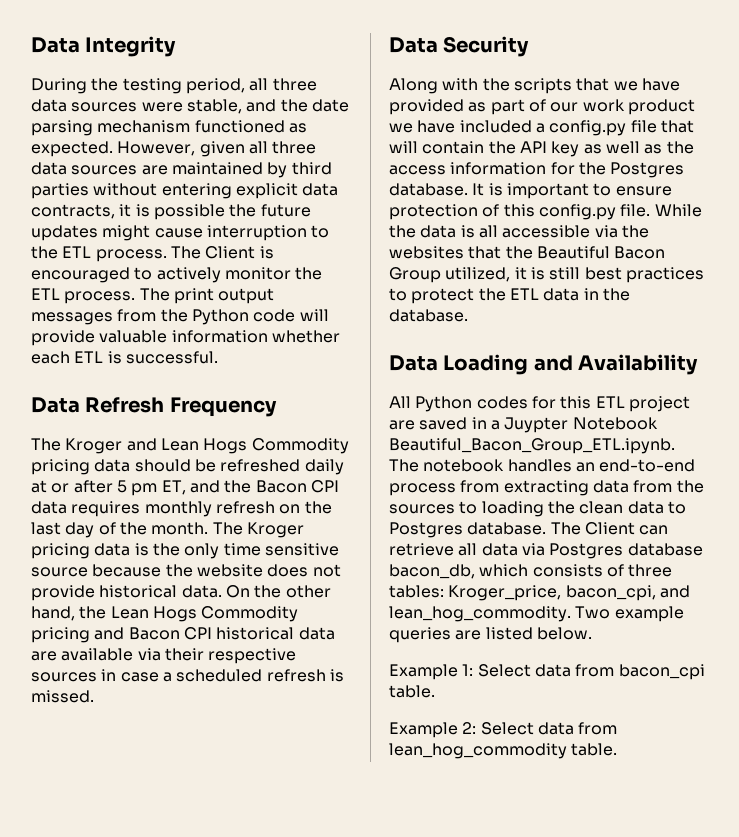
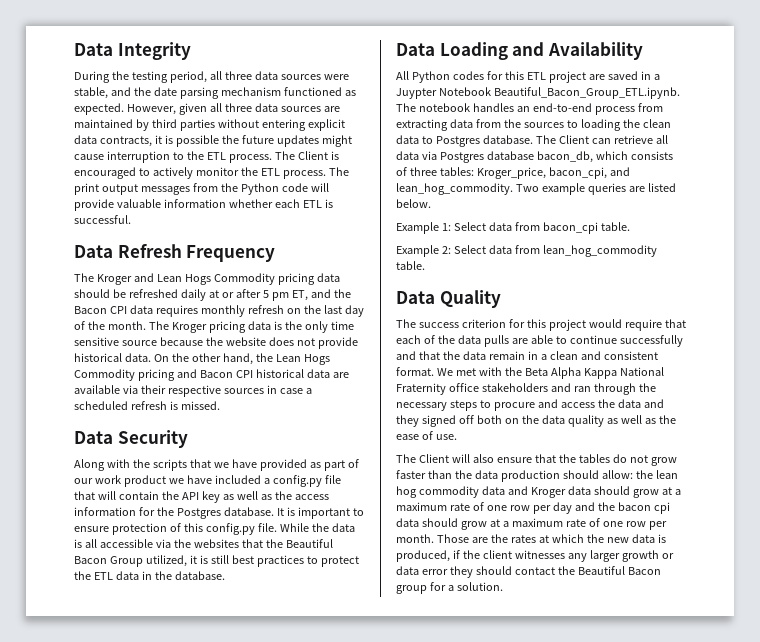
(618, 749) none -> [396,290,501,308] [396,319,686,331] [396,335,683,347] [396,351,658,360] [396,367,664,379] [396,383,656,395] [396,399,664,411] [396,415,676,427] [396,431,457,440] [396,454,677,466] [396,470,678,482] [396,486,681,498] [396,502,670,514] [396,518,667,530] [396,534,666,543] [396,550,674,562] [396,566,661,578] [396,582,503,594] // Data Quality // The success criterion for this project would require that each of the data pulls are able to continue successfully and that the data remain in a clean and consistent format. We met with the Beta Alpha Kappa National Fraternity office stakeholders and ran through the necessary steps to procure and access the data and they signed off both on the data quality as well as the ease of use. // The Client will also ensure that the tables do not grow faster than the data production should allow: the lean hog commodity data and Kroger data should grow at a maximum rate of one row per day and the bacon cpi data should grow at a maximum rate of one row per month. Those are the rates at which the new data is produced, if the client witnesses any larger growth or data error they should contact the Beautiful Bacon group for a solution.

